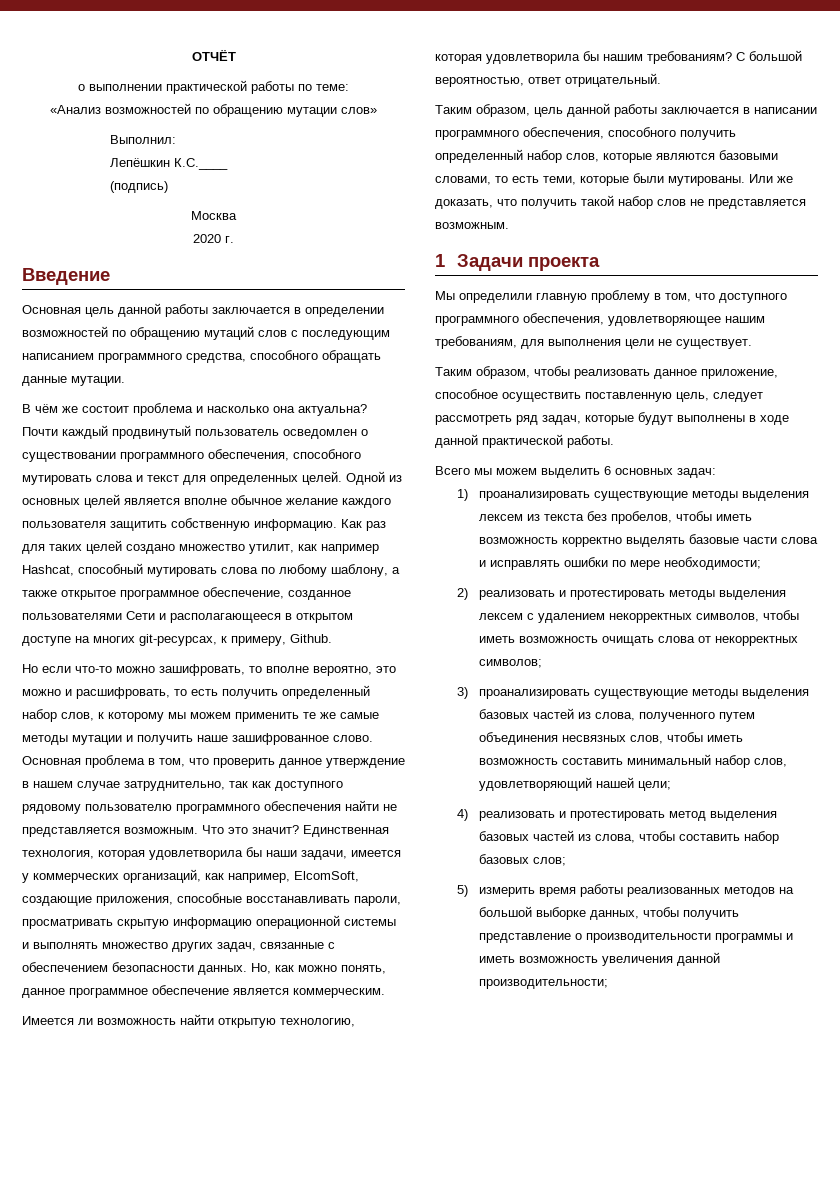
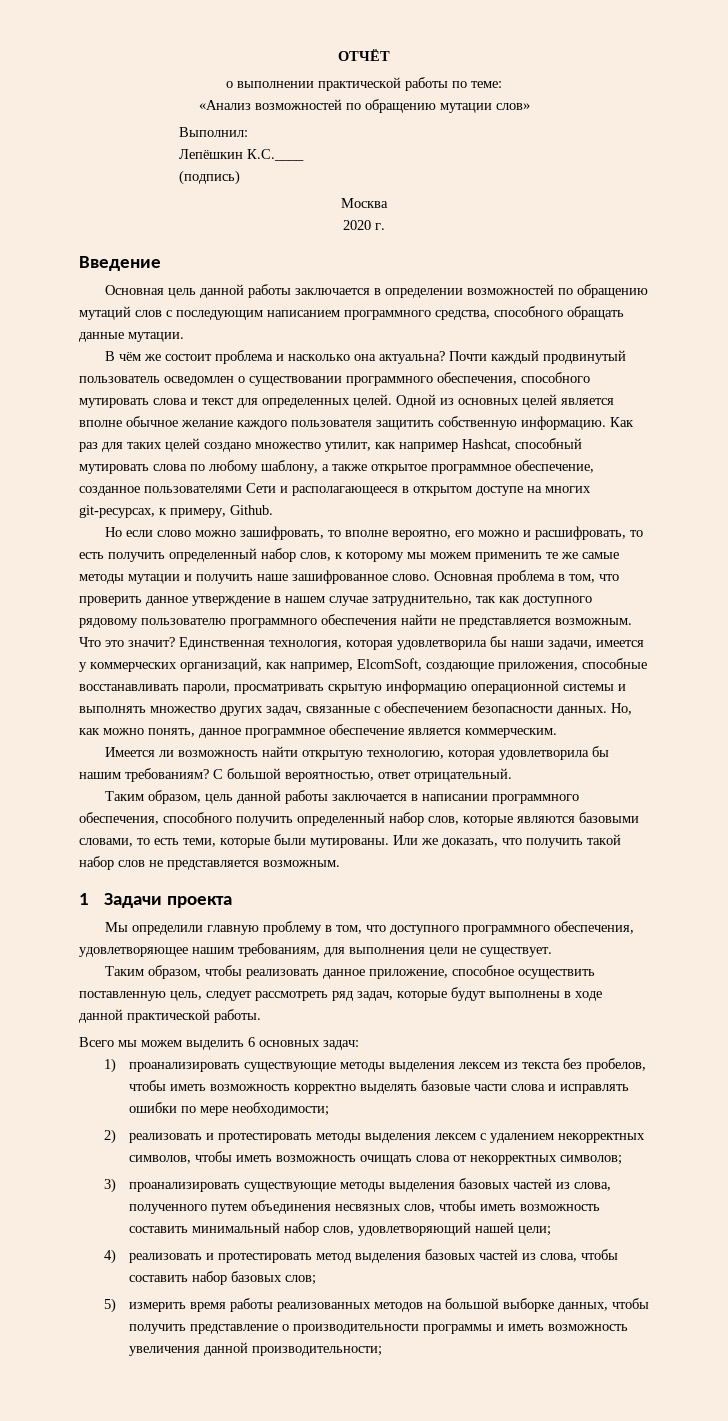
[75,666,112,673] что-то -> [156,530,191,537] слово
[376,666,396,673] это -> [454,530,474,537] его

